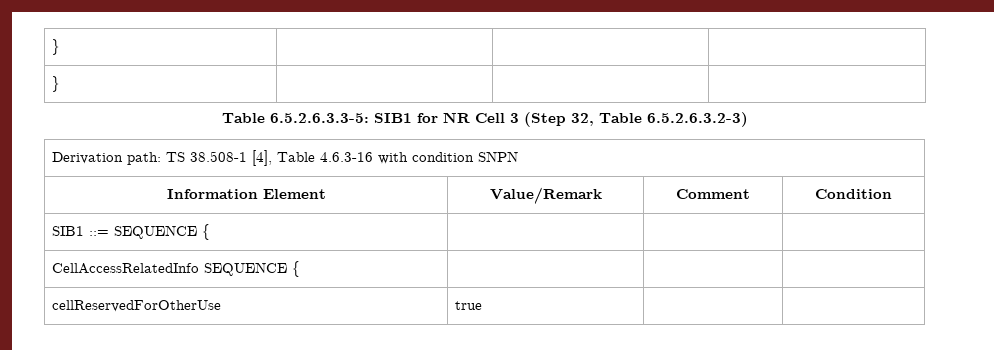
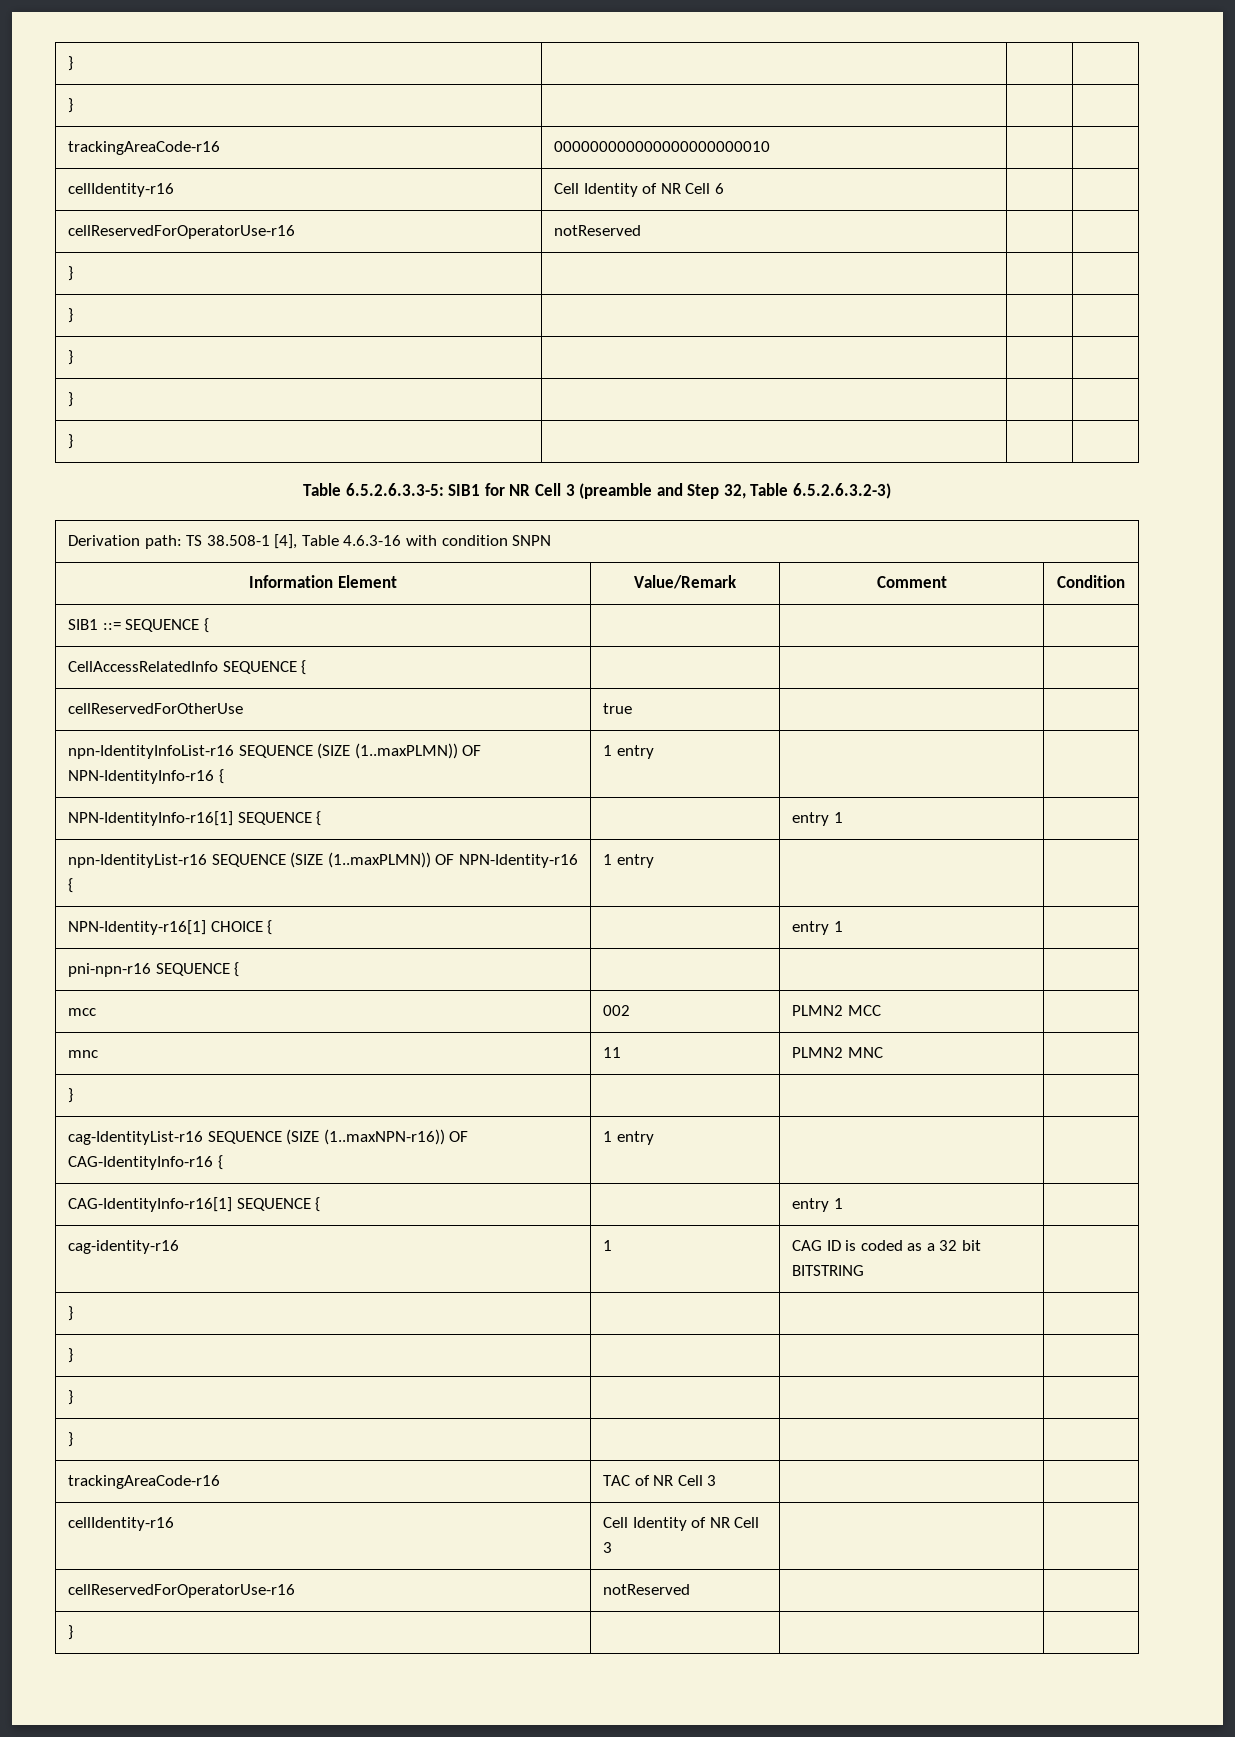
[51,39,60,55] [51,76,60,92] } | | | // } | | | -> [67,56,73,71] [67,98,73,113] [67,141,220,155] [553,141,770,152] [67,183,174,197] [553,183,724,197] [67,225,295,239] [553,225,641,236] [67,266,73,281] [67,308,73,323] [67,350,73,365] [67,392,73,407] [67,434,73,449] } | | | // } | | | // trackingAreaCode-r16 | 000000000000000000000010 | | // cellIdentity-r16 | Cell Identity of NR Cell 6 | | // cellReservedForOperatorUse-r16 | notReserved | | // } | | | // } | | | // } | | | // } | | | // } | | |
[524,112,566,127] (Step -> [579,483,720,499] (preamble and Step
(482, 305) none -> [67,743,482,759] [67,769,224,784] [602,745,654,759] [67,811,322,826] [791,812,843,826] [67,852,578,868] [67,878,73,893] [602,854,654,868] [67,920,273,935] [791,921,843,935] [67,962,240,977] [67,1008,96,1016] [602,1005,630,1016] [791,1005,881,1016] [67,1050,98,1058] [602,1047,621,1058] [791,1047,883,1058] [67,1088,73,1103] [67,1129,469,1145] [67,1155,223,1170] [602,1131,654,1145] [67,1197,321,1212] [791,1198,843,1212] [67,1240,179,1254] [602,1240,612,1251] [791,1240,982,1251] [791,1265,864,1276] [67,1306,73,1321] [67,1348,73,1363] [67,1390,73,1405] [67,1432,73,1447] [67,1475,220,1489] [602,1475,717,1486] [67,1517,174,1531] [602,1517,760,1531] [602,1542,612,1553] [67,1584,295,1598] [602,1584,690,1595] [67,1625,73,1640] // npn-IdentityInfoList-r16 SEQUENCE (SIZE (1..maxPLMN)) OF NPN-IdentityInfo-r16 { | 1 entry | | // NPN-IdentityInfo-r16[1] SEQUENCE { | | entry 1 | // npn-IdentityList-r16 SEQUENCE (SIZE (1..maxPLMN)) OF NPN-Identity-r16 { | 1 entry | | // NPN-Identity-r16[1] CHOICE { | | entry 1 | // pni-npn-r16 SEQUENCE { | | | // mcc | 002 | PLMN2 MCC | // mnc | 11 | PLMN2 MNC | // } | | | // cag-IdentityList-r16 SEQUENCE (SIZE (1..maxNPN-r16)) OF CAG-IdentityInfo-r16 { | 1 entry | | // CAG-IdentityInfo-r16[1] SEQUENCE { | | entry 1 | // cag-identity-r16 | 1 | CAG ID is coded as a 32 bit BITSTRING | // } | | | // } | | | // } | | | // } | | | // trackingAreaCode-r16 | TAC of NR Cell 3 | | // cellIdentity-r16 | Cell Identity of NR Cell 3 | | // cellReservedForOperatorUse-r16 | notReserved | | // } | | |

